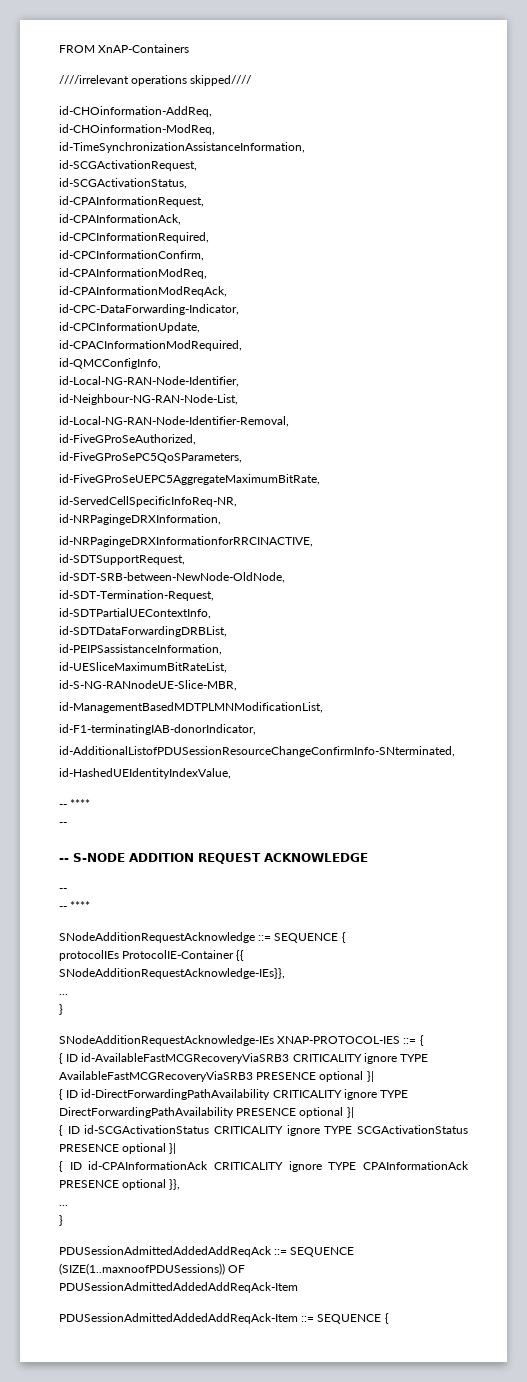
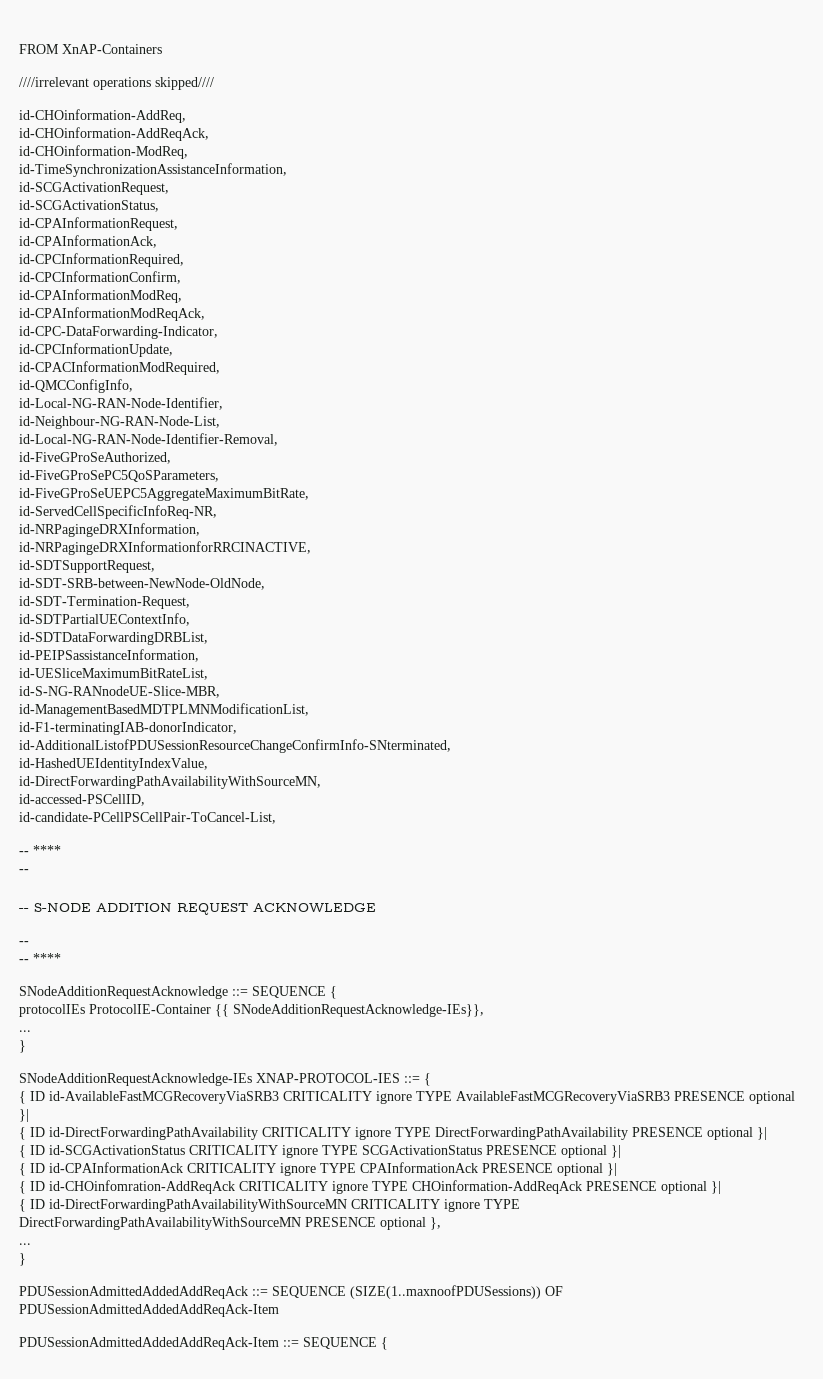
(212, 111) none -> [19,127,209,141] // id-CHOinformation-AddReqAck,
(231, 773) none -> [19,776,321,789] [19,794,145,806] [19,812,276,824] // id-DirectForwardingPathAvailabilityWithSourceMN, // id-accessed-PSCellID, // id-candidate-PCellPSCellPair-ToCancel-List,
[169,1179,181,1190] }}, -> [607,1163,617,1176] [19,1180,721,1194] [19,1199,520,1212] [19,1217,441,1230] }| // { ID id-CHOinfomration-AddReqAck CRITICALITY ignore TYPE CHOinformation-AddReqAck PRESENCE optional }| // { ID id-DirectForwardingPathAvailabilityWithSourceMN CRITICALITY ignore TYPE DirectForwardingPathAvailabilityWithSourceMN PRESENCE optional },

